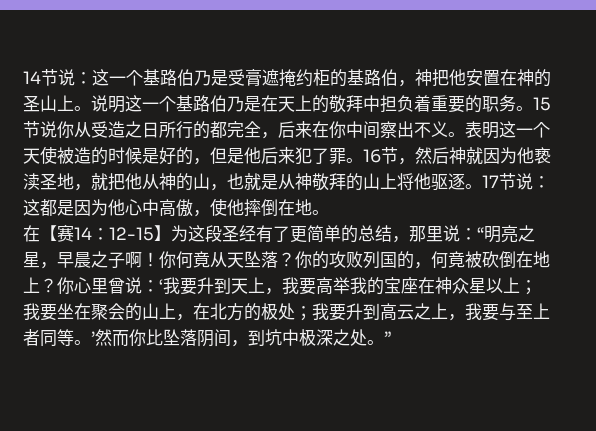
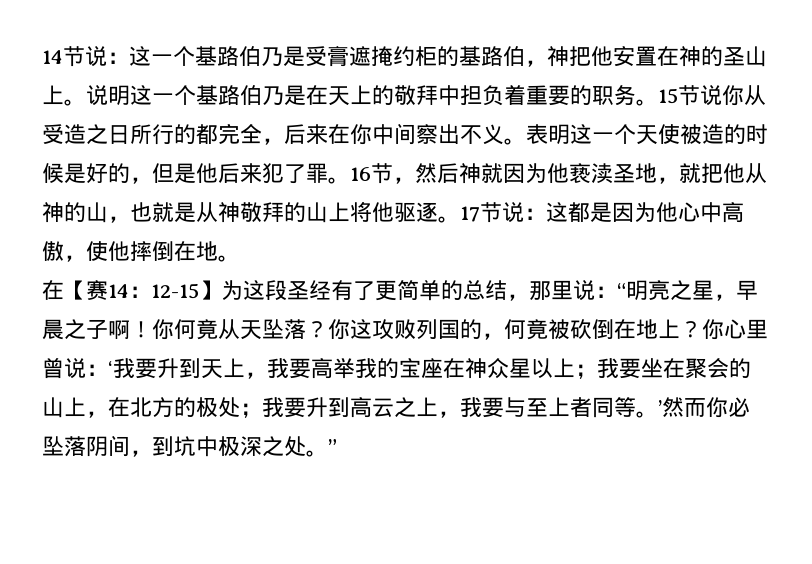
[312,251,329,269] 的 -> [350,319,372,339] 这
[146,329,163,346] 比 -> [728,397,750,417] 必

